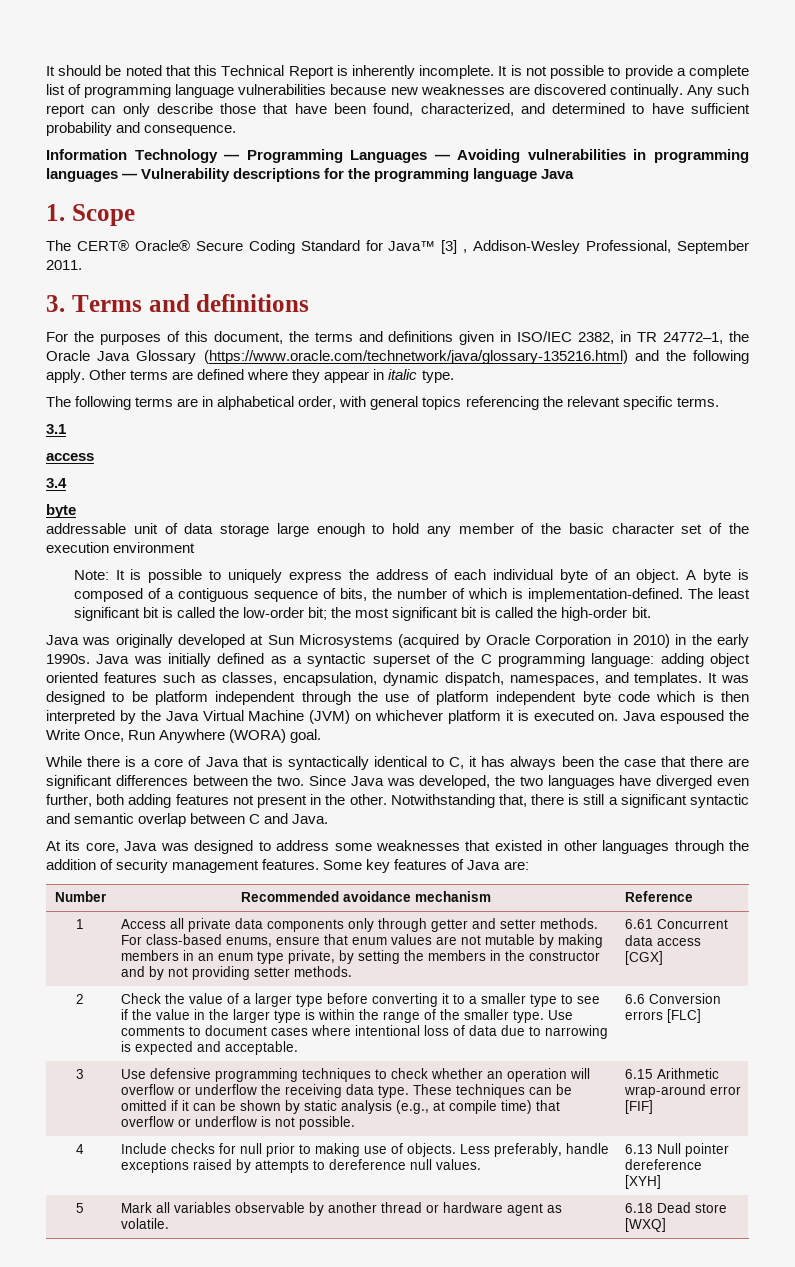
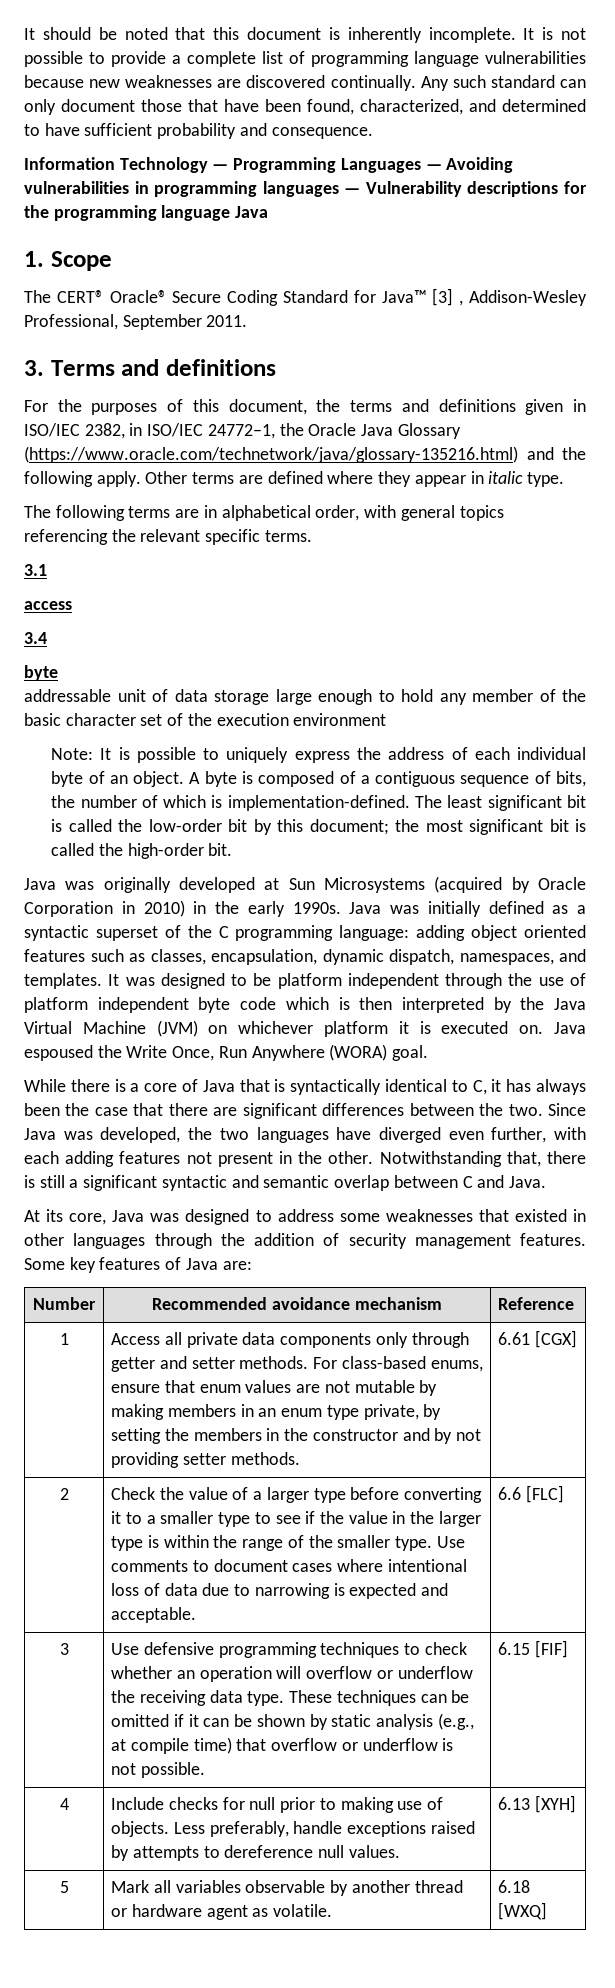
[221,65,334,79] Technical Report -> [247,27,321,40] document
[46,104,85,117] report -> [490,75,555,88] standard
[156,103,213,114] describe -> [61,99,135,112] document
[637,332,658,342] TR -> [147,423,204,437] ISO/IEC
[308,607,328,620] bit; -> [228,819,389,835] bit by this document;
[96,794,125,805] both -> [554,1127,586,1140] [24,1151,59,1164] with each
[656,919,728,929] [624,935,701,946] Concurrent data access -> (531, 1338) none
[648,993,721,1004] [624,1011,663,1020] Conversion errors -> (522, 1493) none
[656,1068,719,1079] [623,1084,741,1098] Arithmetic wrap-around error -> (531, 1648) none
[656,1143,729,1157] [624,1159,702,1170] Null pointer dereference -> (531, 1803) none
[656,1202,727,1213] Dead store -> (531, 1886) none

